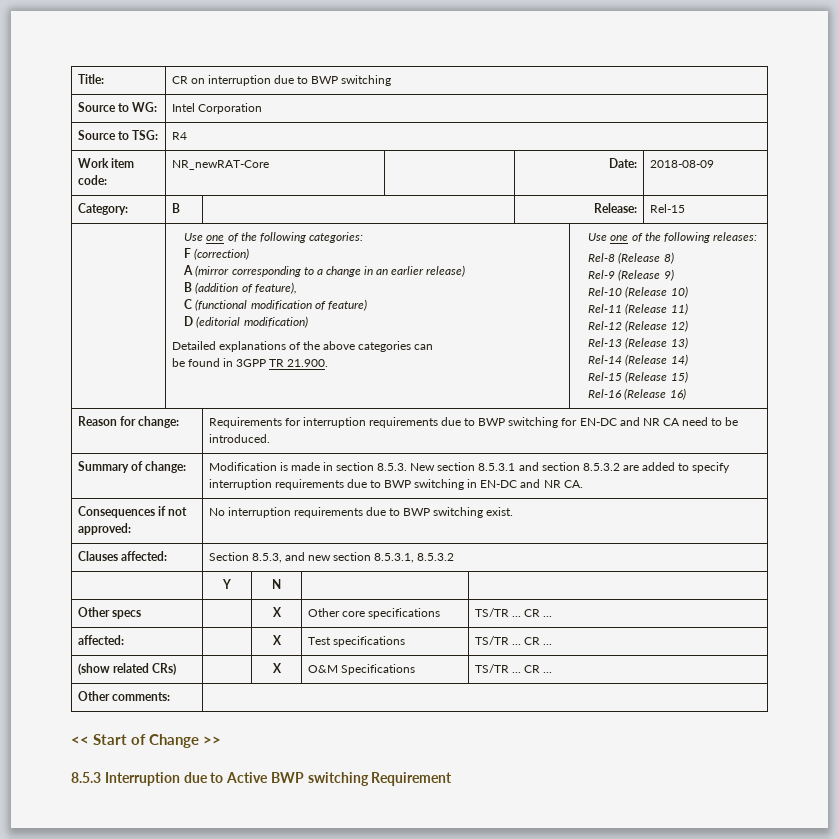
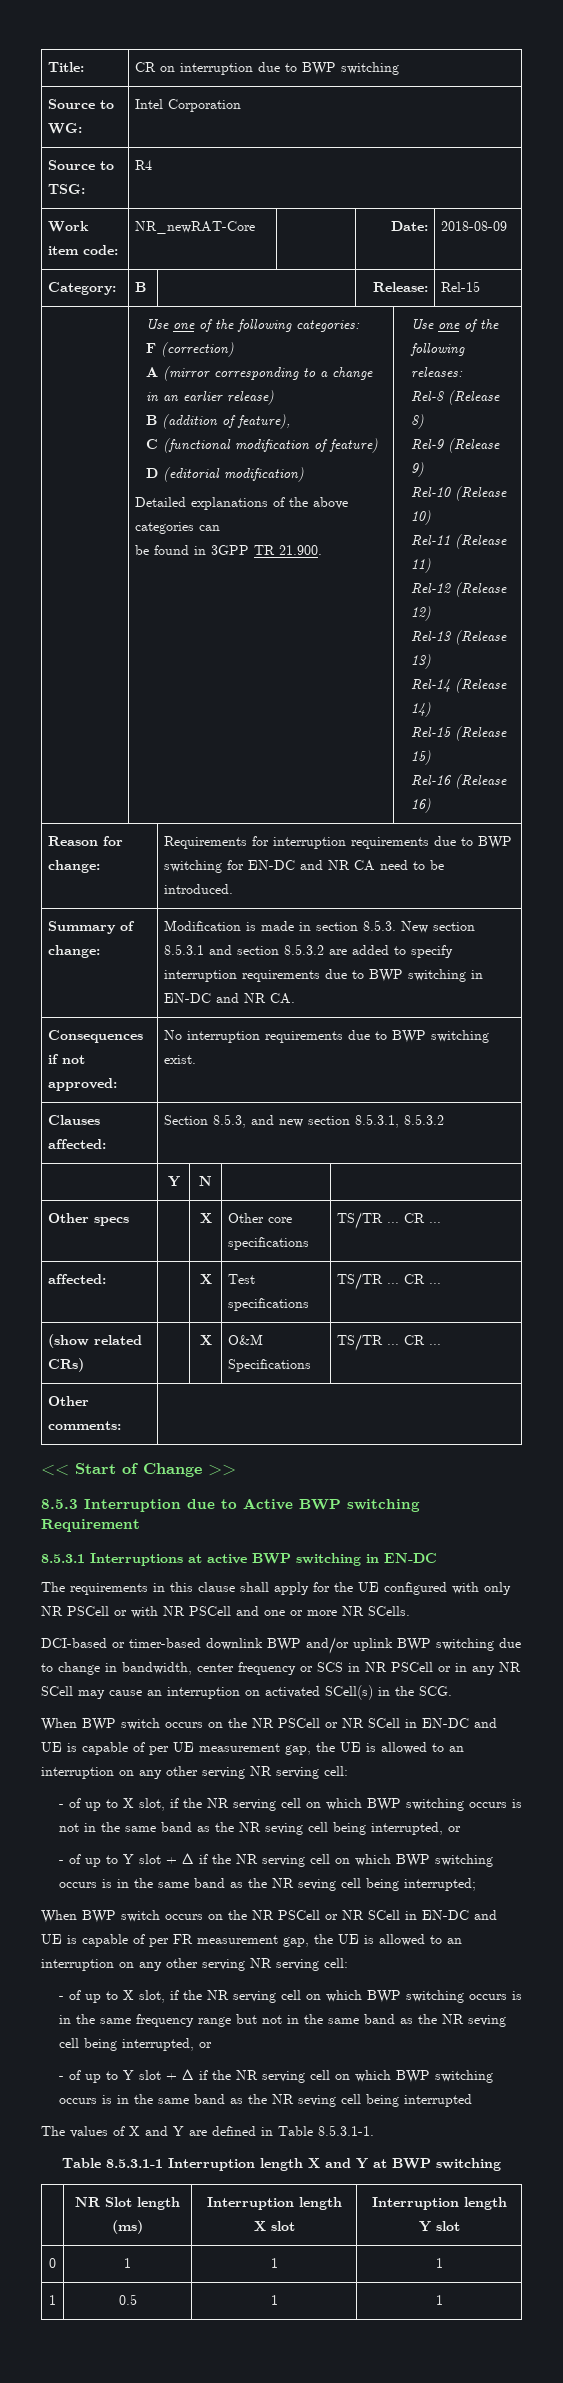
(453, 779) none -> [41,1553,437,1566] [41,1582,511,1595] [41,1606,410,1618] [41,1637,521,1654] [41,1662,521,1675] [41,1685,452,1700] [41,1718,497,1731] [41,1742,464,1755] [41,1766,348,1779] [58,1798,522,1811] [58,1822,461,1835] [58,1852,493,1867] [58,1878,476,1891] [41,1910,497,1923] [41,1934,462,1947] [41,1958,348,1971] [58,1990,522,2003] [58,2014,506,2027] [58,2038,212,2051] [58,2068,493,2083] [58,2094,472,2107] [41,2125,374,2138] [62,2158,501,2171] [75,2197,180,2210] [112,2220,143,2234] [206,2197,342,2210] [253,2221,295,2231] [371,2197,507,2210] [418,2221,460,2232] [49,2258,56,2268] [124,2258,131,2268] [270,2258,278,2268] [435,2258,443,2268] [49,2295,56,2305] [118,2294,137,2305] [270,2295,278,2305] [435,2295,443,2305] // 8.5.3.1 Interruptions at active BWP switching in EN-DC // The requirements in this clause shall apply for the UE configured with only NR PSCell or with NR PSCell and one or more NR SCells. // DCI-based or timer-based downlink BWP and/or uplink BWP switching due to change in bandwidth, center frequency or SCS in NR PSCell or in any NR SCell may cause an interruption on activated SCell(s) in the SCG. // When BWP switch occurs on the NR PSCell or NR SCell in EN-DC and UE is capable of per UE measurement gap, the UE is allowed to an interruption on any other serving NR serving cell: // - of up to X slot, if the NR serving cell on which BWP switching occurs is not in the same band as the NR seving cell being interrupted, or // - of up to Y slot + Δ if the NR serving cell on which BWP switching occurs is in the same band as the NR seving cell being interrupted; // When BWP switch occurs on the NR PSCell or NR SCell in EN-DC and UE is capable of per FR measurement gap, the UE is allowed to an interruption on any other serving NR serving cell: // - of up to X slot, if the NR serving cell on which BWP switching occurs is in the same frequency range but not in the same band as the NR seving cell being interrupted, or // - of up to Y slot + Δ if the NR serving cell on which BWP switching occurs is in the same band as the NR seving cell being interrupted // The values of X and Y are defined in Table 8.5.3.1-1. // Table 8.5.3.1-1 Interruption length X and Y at BWP switching // | NR Slot length (ms) | Interruption length X slot | Interruption length Y slot // 0 | 1 | 1 | 1 // 1 | 0.5 | 1 | 1

